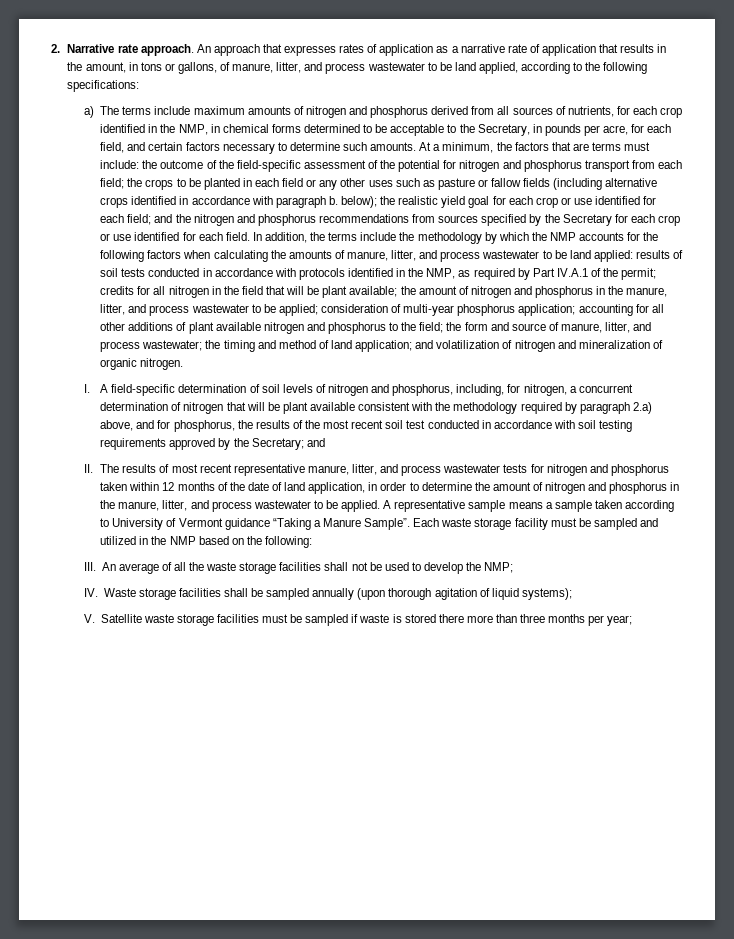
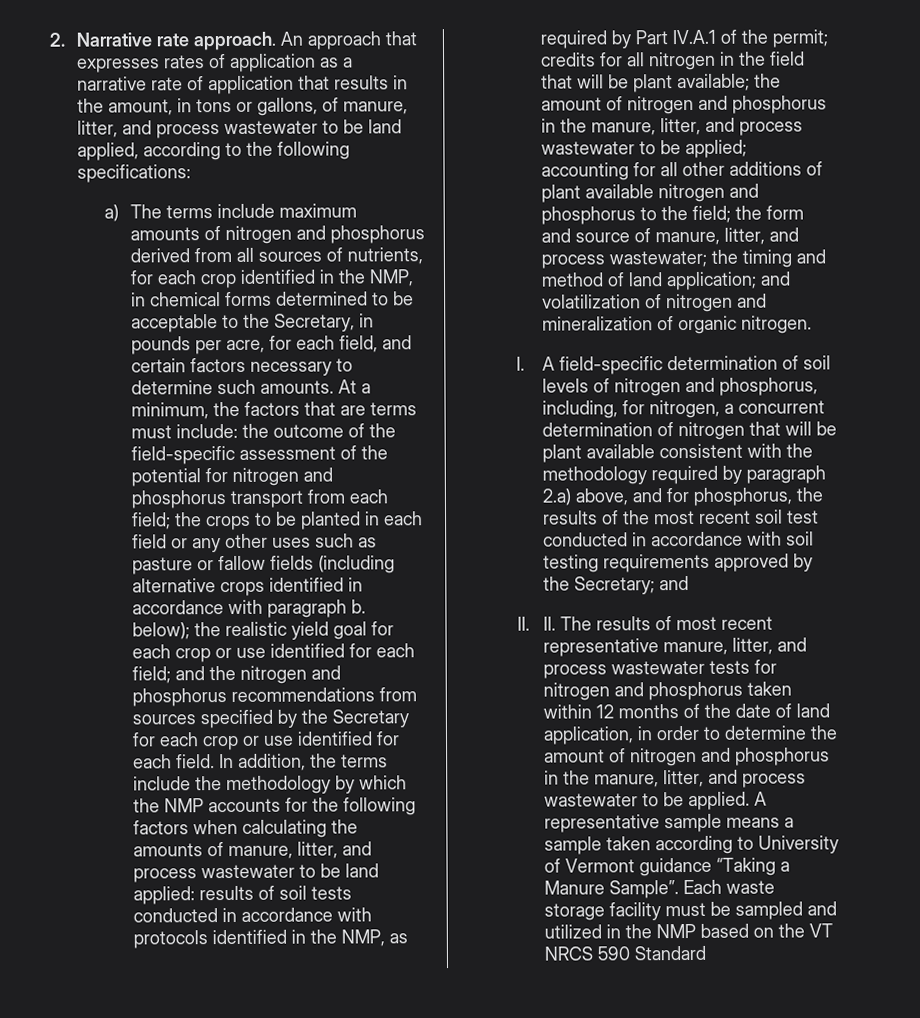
[321,304,576,316] consideration of multi-year phosphorus application; -> (748, 149) none
(93, 468) none -> [543,616,557,631] II.
[265,536,313,548] [83,562,514,574] [83,588,572,600] [83,614,633,626] following: // III. An average of all the waste storage facilities shall not be used to develop the NMP; // IV. Waste storage facilities shall be sampled annually (upon thorough agitation of liquid systems); // V. Satellite waste storage facilities must be sampled if waste is stored there more than three months per year; -> [809,923,834,938] [544,945,707,961] VT NRCS 590 Standard

